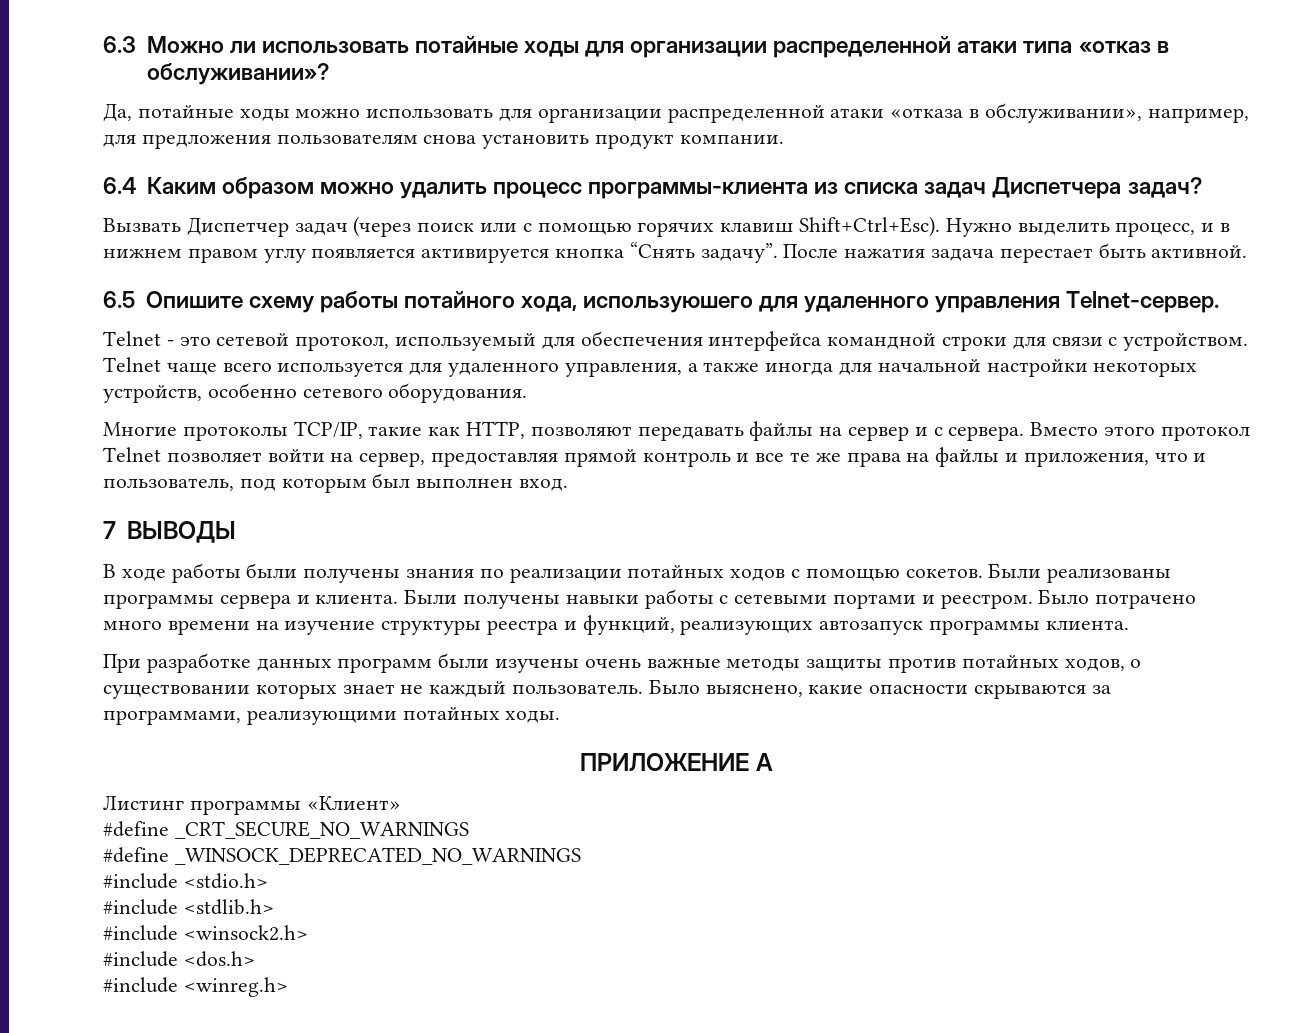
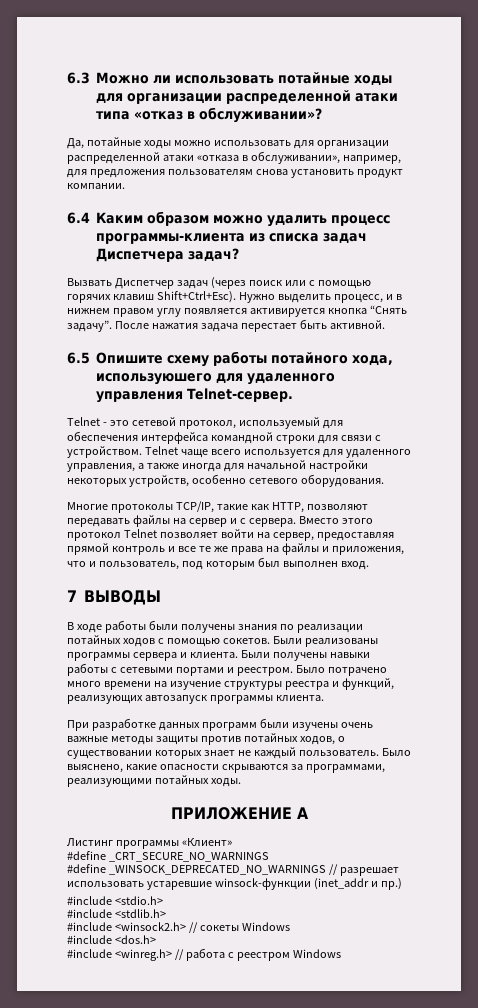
(581, 856) none -> [328,864,399,876] [67,878,402,890] // разрешает использовать устаревшие winsock-функции (inet_addr и пр.)
(308, 933) none -> [188,922,290,933] // сокеты Windows
(288, 987) none -> [174,948,341,961] // работа с реестром Windows

